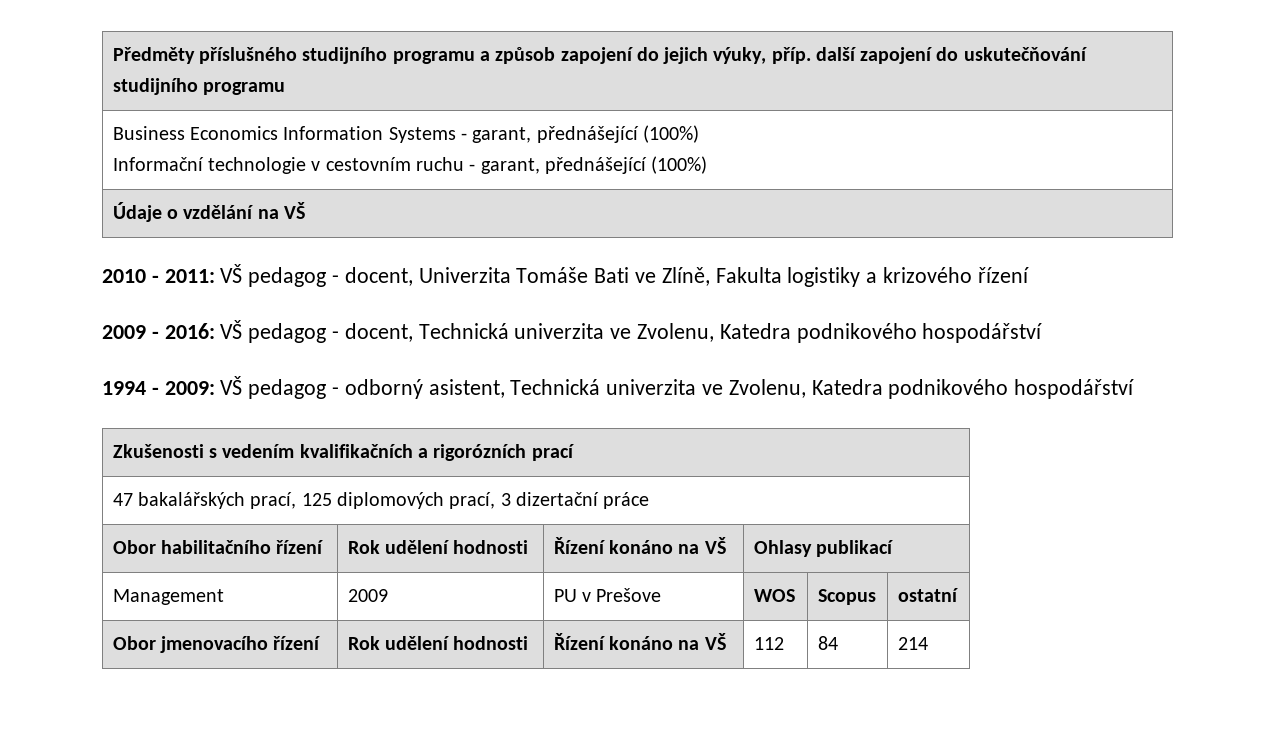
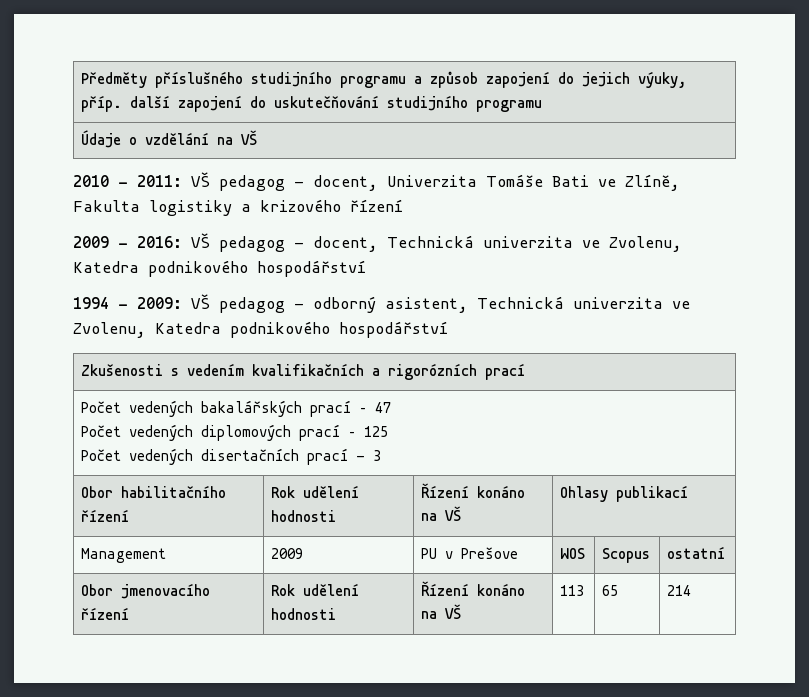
[112,125,699,143] [112,156,708,174] // Business Economics Information Systems - garant, přednášející (100%) // Informační technologie v cestovním ruchu - garant, přednášející (100%) -> (543, 106) none
[112,492,496,509] 47 bakalářských prací, 125 diplomových prací, -> [81,400,392,417] [81,424,389,441] [81,448,366,465] Počet vedených bakalářských prací – 47 // Počet vedených diplomových prací – 125 // Počet vedených disertačních prací -
[515,492,650,509] dizertační práce -> (382, 455) none
[753,637,784,650] [817,636,838,650] 112 | 84 -> [560,585,585,596] [602,585,619,596] 113 | 65

